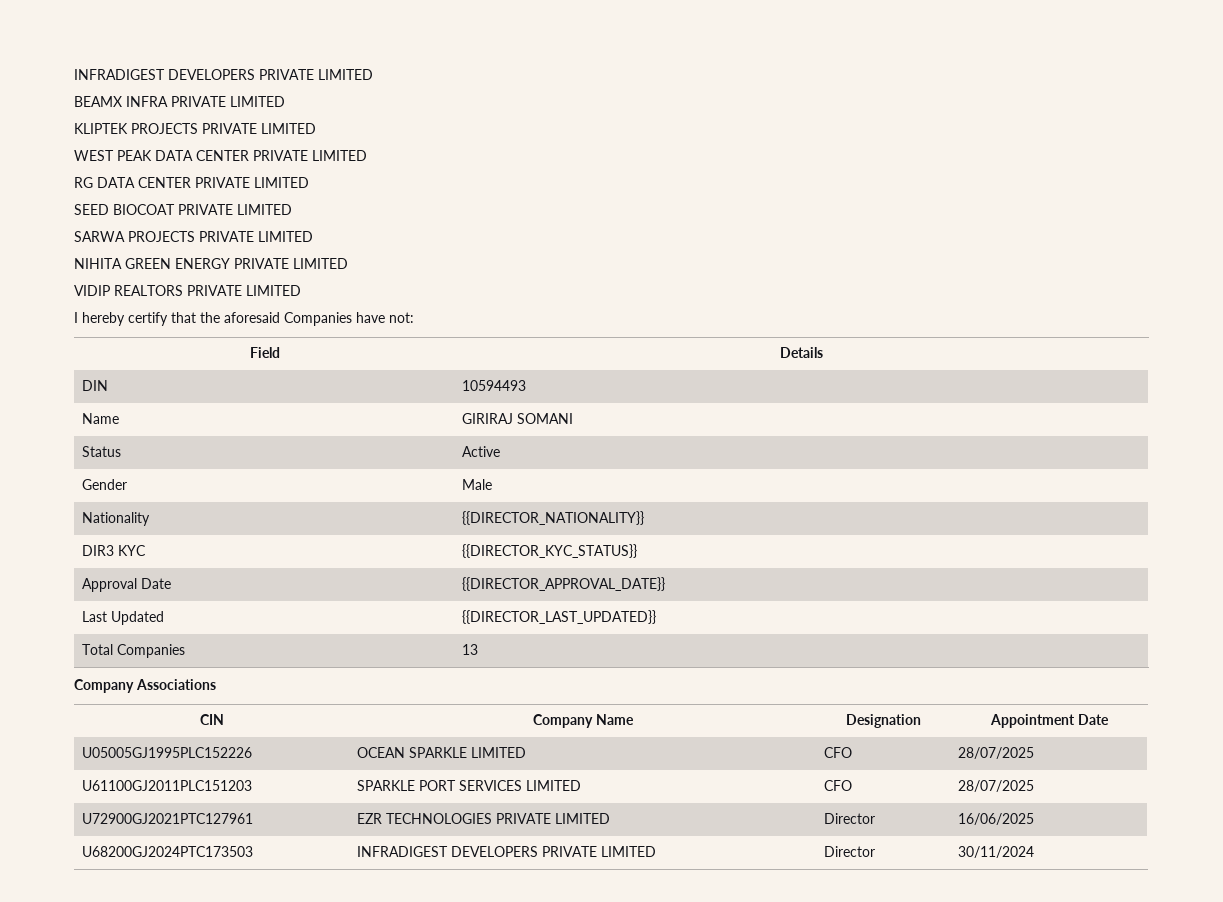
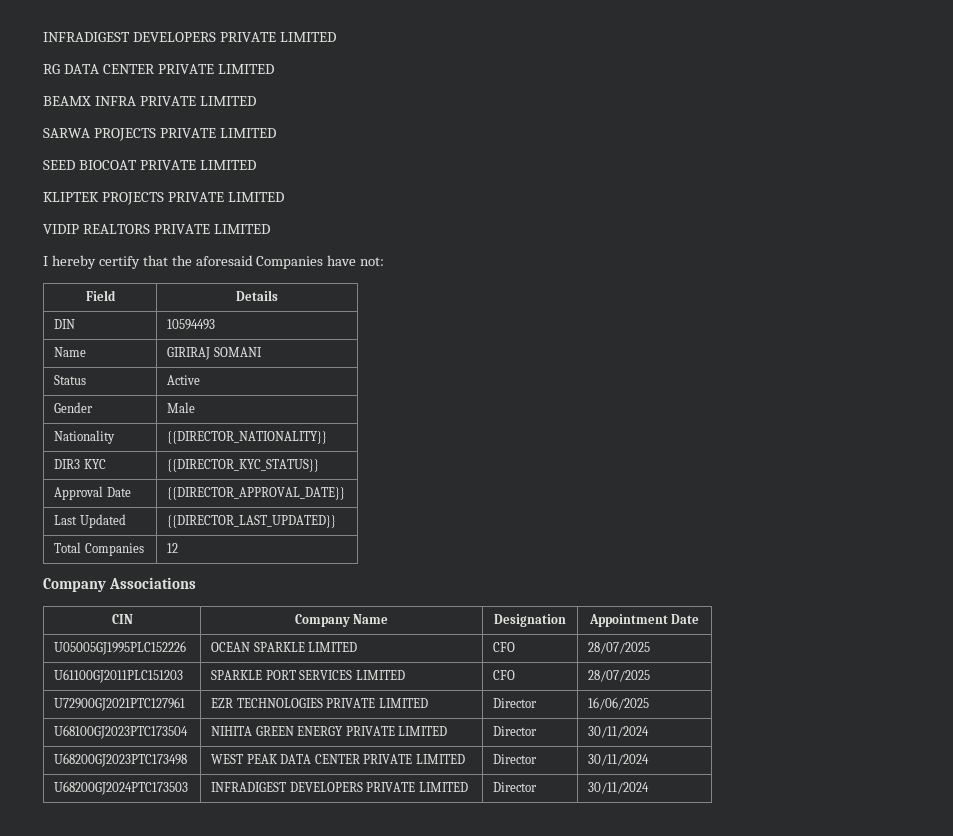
[74,69,373,80] [74,96,285,107] [74,123,316,134] [74,150,367,161] INFRADIGEST DEVELOPERS PRIVATE LIMITED // BEAMX INFRA PRIVATE LIMITED // KLIPTEK PROJECTS PRIVATE LIMITED // WEST PEAK DATA CENTER PRIVATE LIMITED -> [43,32,336,42] INFRADIGEST DEVELOPERS PRIVATE LIMITED
[74,204,175,215] SEED BIOCOAT -> [43,96,136,106] BEAMX INFRA
[74,258,230,269] NIHITA GREEN ENERGY -> [43,160,256,170] [43,192,164,205] SEED BIOCOAT PRIVATE LIMITED // KLIPTEK PROJECTS
[461,644,478,655] 13 -> [167,543,179,553] 12
(1034, 819) none -> [54,725,189,739] [211,726,448,736] [493,726,538,736] [588,726,650,738] [54,753,188,767] [211,754,465,764] [493,754,538,764] [588,754,650,766] // U68100GJ2023PTC173504 | NIHITA GREEN ENERGY PRIVATE LIMITED | Director | 30/11/2024 // U68200GJ2023PTC173498 | WEST PEAK DATA CENTER PRIVATE LIMITED | Director | 30/11/2024

